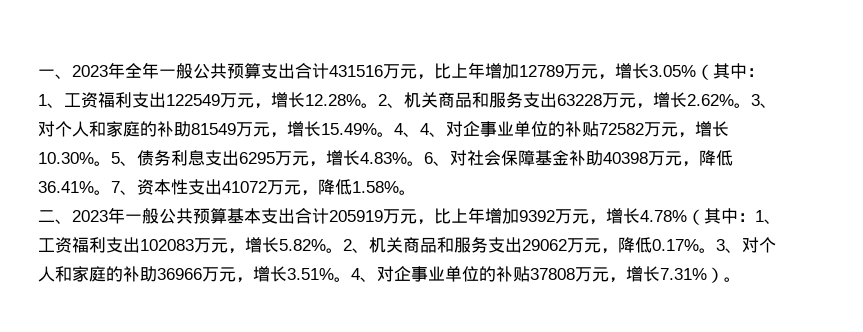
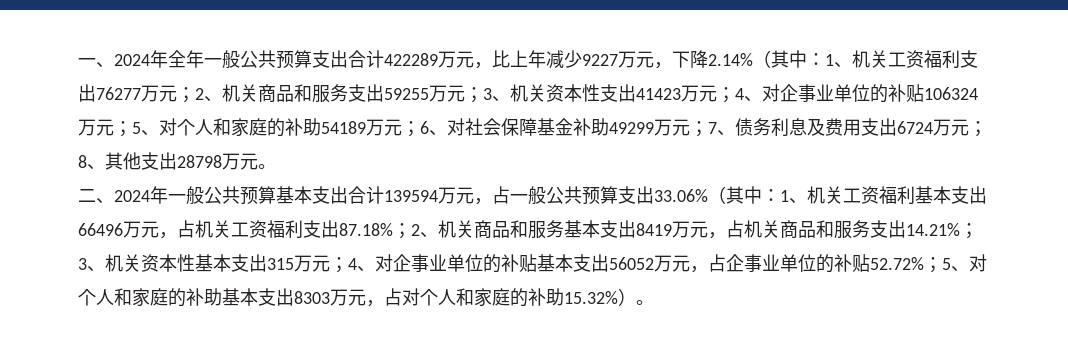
[72,65,108,77] 2023 -> [114,54,150,66] 2024
[329,62,764,80] [38,92,777,109] [38,121,729,138] [38,150,424,167] 431516万元，比上年增加12789万元，增长3.05%（其中：1、工资福利支出122549万元，增长12.28%。2、机关商品和服务支出63228万元，增长2.62%。3、对个人和家庭的补助81549万元，增长15.49%。4、4、对企事业单位的补贴72582万元，增长10.30%。5、债务利息支出6295万元，增长4.83%。 -> [384,50,978,69] [78,84,978,103] [78,118,420,137] 422289万元，比上年减少9227万元，下降2.14%（其中：1、机关工资福利支出76277万元；2、机关商品和服务支出59255万元；3、机关资本性支出41423万元；4、对企事业单位的补贴106324万元；5、对个人和家庭的补助54189万元；
[603,150,733,167] [38,179,399,196] 40398万元，降低36.41%。7、资本性支出41072万元，降低1.58% -> [609,118,987,137] [78,152,258,170] 49299万元；7、债务利息及费用支出6724万元；8、其他支出28798万元
[72,210,108,222] 2023 -> [114,190,150,202] 2024
[329,207,781,225] [38,237,776,254] [38,266,707,283] 205919万元，比上年增加9392万元，增长4.78%（其中：1、工资福利支出102083万元，增长5.82%。2、机关商品和服务支出29062万元，降低0.17%。3、对个人和家庭的补助36966万元，增长3.51%。4、对企事业单位的补贴37808万元，增长7.31% -> [384,186,987,205] [78,220,978,239] [78,254,987,273] [78,288,618,307] 139594万元，占一般公共预算支出33.06%（其中：1、机关工资福利基本支出66496万元，占机关工资福利支出87.18%；2、机关商品和服务基本支出8419万元，占机关商品和服务支出14.21%；3、机关资本性基本支出315万元；4、对企事业单位的补贴基本支出56052万元，占企事业单位的补贴52.72%；5、对个人和家庭的补助基本支出8303万元，占对个人和家庭的补助15.32%

